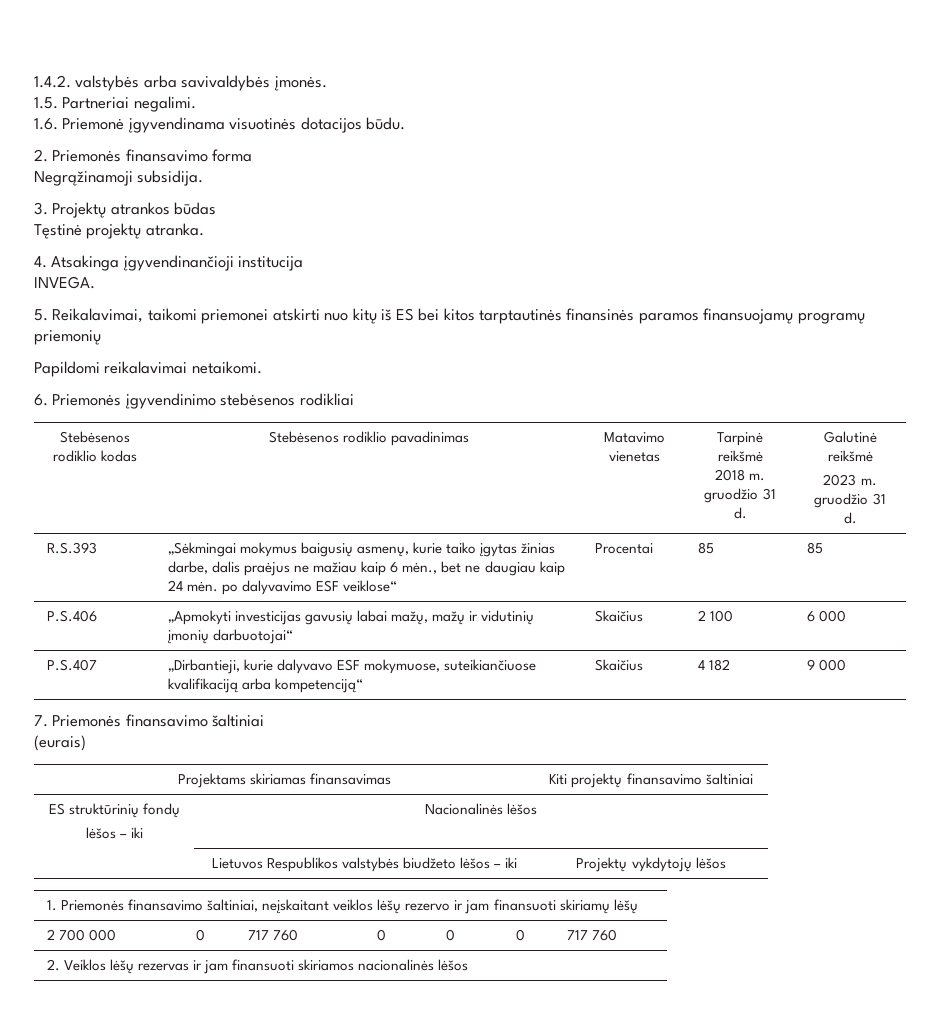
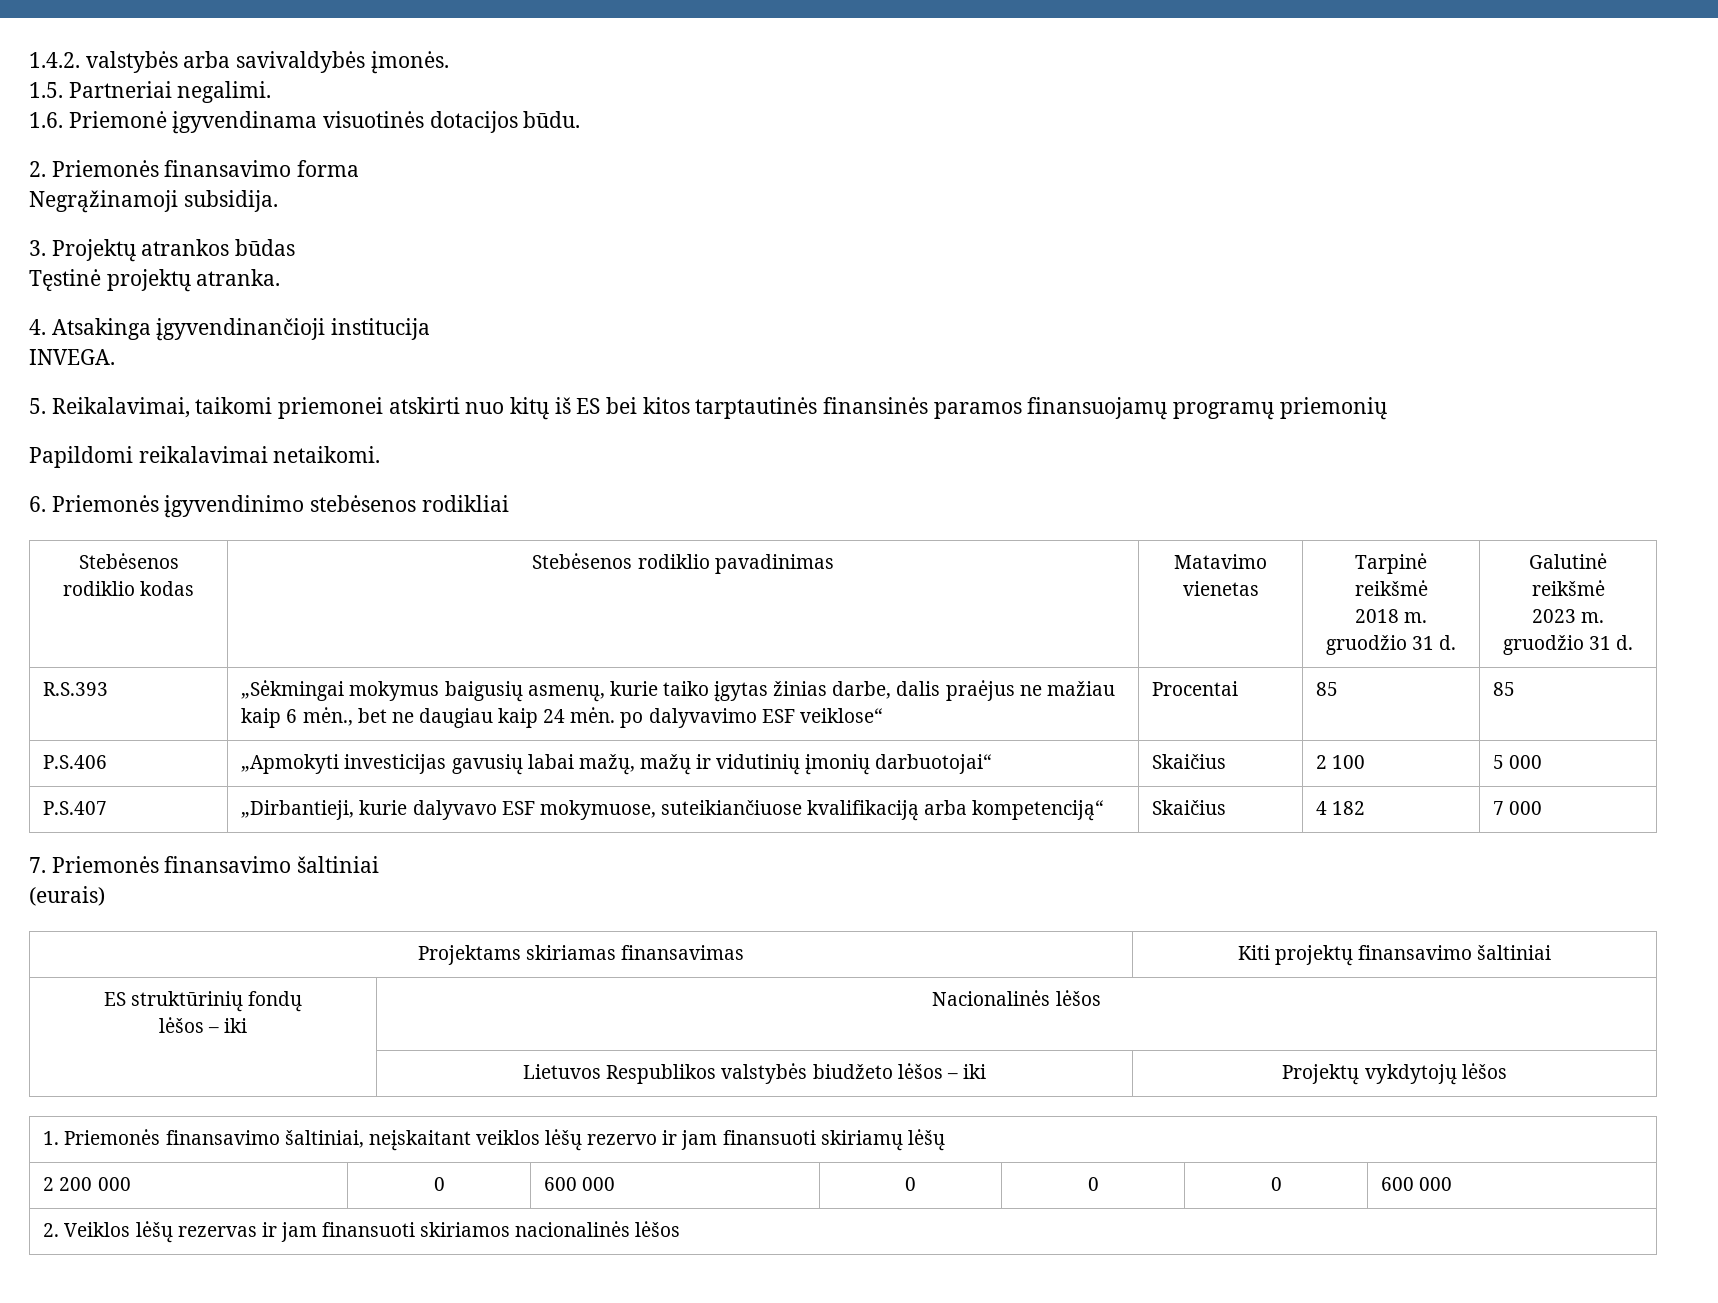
[807,611,816,622] 6 -> [1493,755,1505,769] 5
[807,659,816,670] 9 -> [1493,801,1505,815] 7
[59,929,117,941] [195,929,205,941] [248,929,299,941] 700 000 | 0 | 717 760 -> [59,1177,131,1191] [433,1177,445,1191] [544,1177,616,1191] 200 000 | 0 | 600 000
[567,929,618,941] 717 760 -> [1381,1177,1453,1191] 600 000

